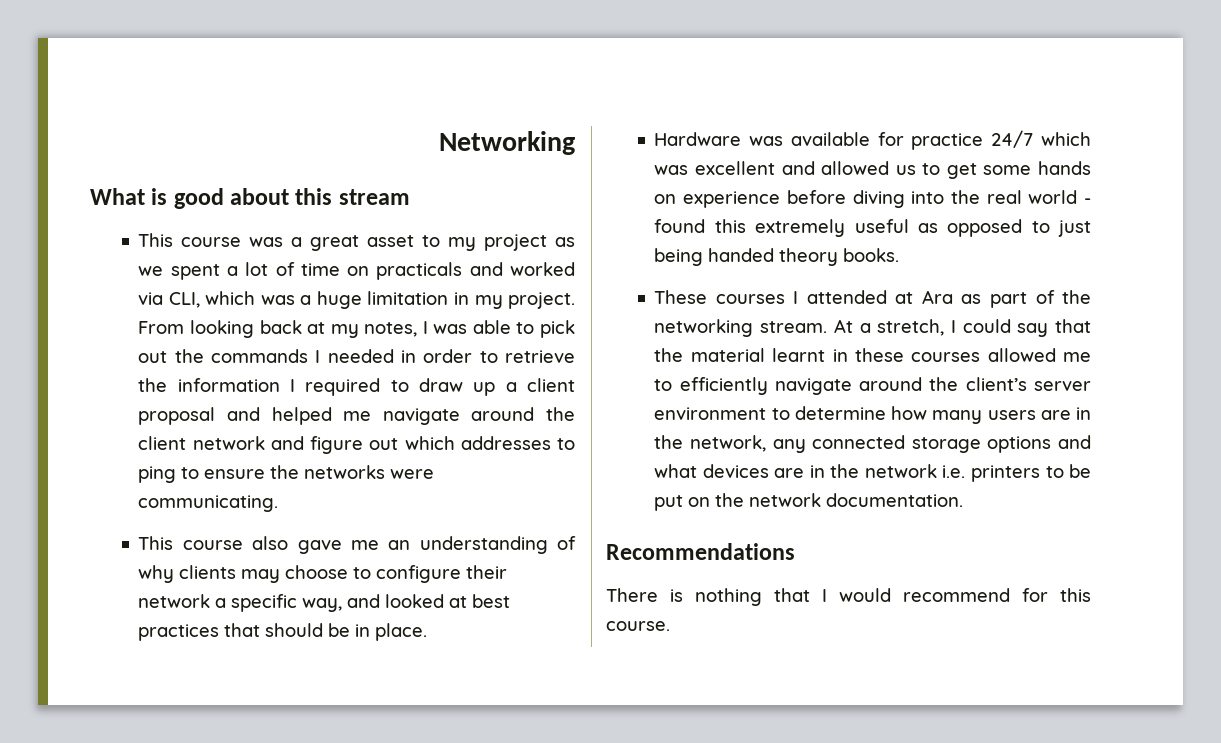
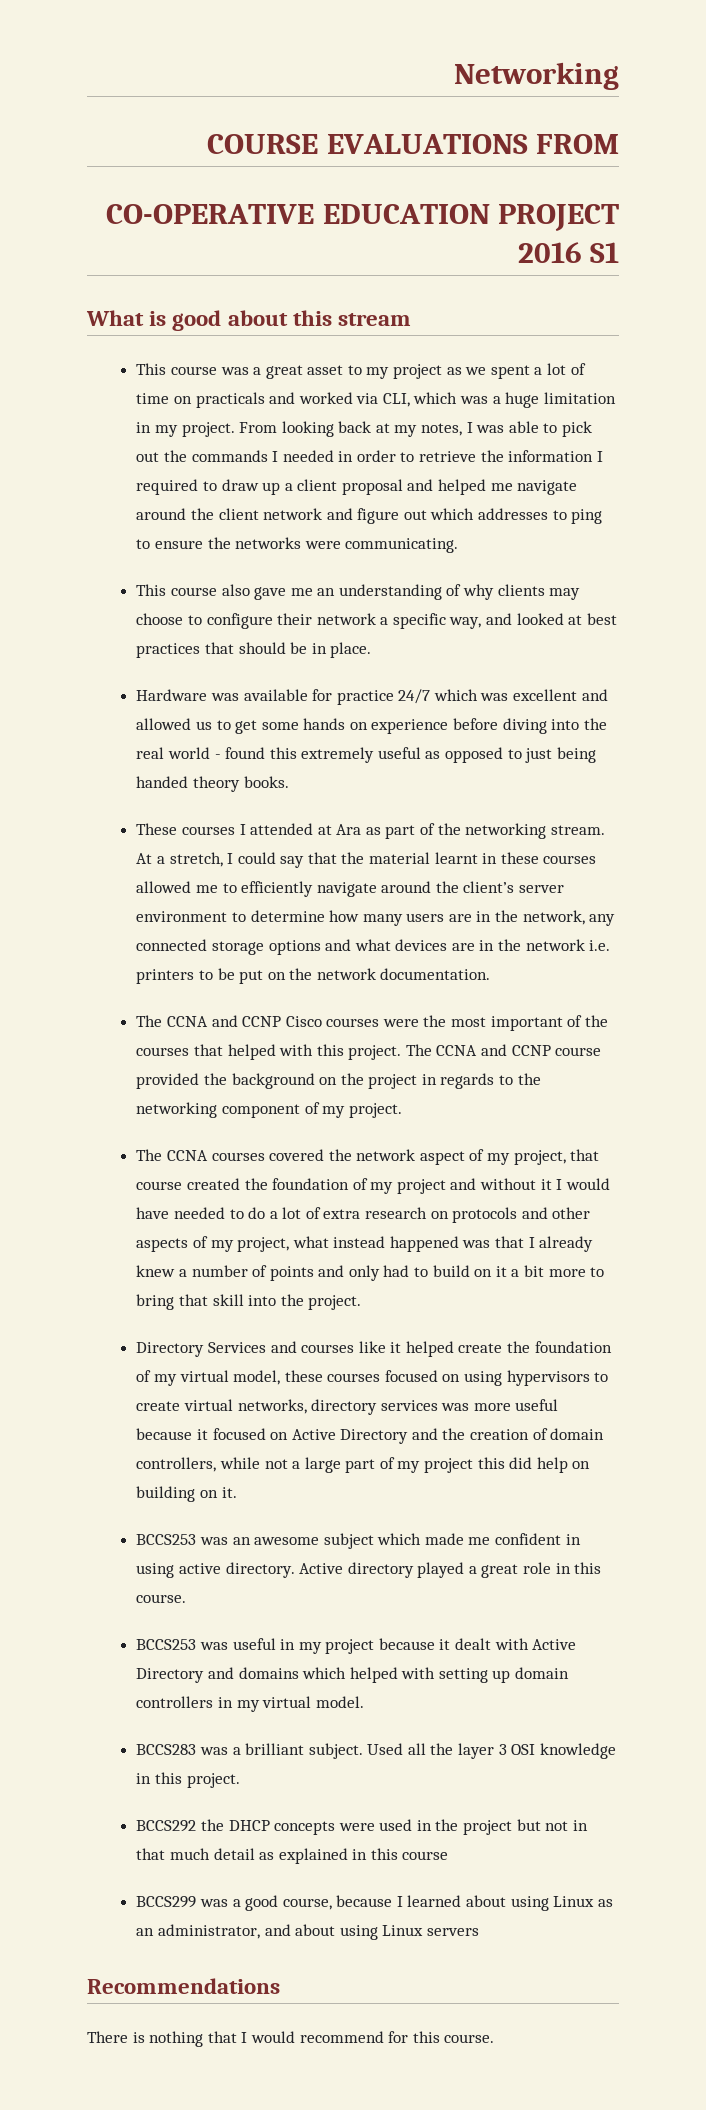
(575, 143) none -> [207,134,619,154] [106,204,619,231] [517,242,619,263] // COURSE EVALUATIONS FROM // CO-OPERATIVE EDUCATION PROJECT 2016 S1
(964, 500) none -> [136,1015,608,1031] [136,1044,602,1060] [136,1073,541,1089] [136,1102,402,1118] [136,1149,600,1165] [136,1178,610,1194] [136,1207,591,1223] [136,1236,594,1252] [136,1265,605,1281] [136,1294,362,1310] [136,1341,612,1357] [136,1370,609,1386] [136,1399,559,1415] [136,1428,605,1444] [136,1457,591,1473] [136,1486,237,1502] [136,1533,581,1549] [136,1562,602,1578] [136,1594,187,1603] [136,1638,577,1654] [136,1667,570,1683] [136,1696,364,1712] [136,1743,616,1759] [136,1772,240,1788] [136,1819,588,1835] [136,1848,449,1864] [136,1895,613,1911] [136,1924,479,1940] // The CCNA and CCNP Cisco courses were the most important of the courses that helped with this project. The CCNA and CCNP course provided the background on the project in regards to the networking component of my project. // The CCNA courses covered the network aspect of my project, that course created the foundation of my project and without it I would have needed to do a lot of extra research on protocols and other aspects of my project, what instead happened was that I already knew a number of points and only had to build on it a bit more to bring that skill into the project. // Directory Services and courses like it helped create the foundation of my virtual model, these courses focused on using hypervisors to create virtual networks, directory services was more useful because it focused on Active Directory and the creation of domain controllers, while not a large part of my project this did help on building on it. // BCCS253 was an awesome subject which made me confident in using active directory. Active directory played a great role in this course. // BCCS253 was useful in my project because it dealt with Active Directory and domains which helped with setting up domain controllers in my virtual model. // BCCS283 was a brilliant subject. Used all the layer 3 OSI knowledge in this project. // BCCS292 the DHCP concepts were used in the project but not in that much detail as explained in this course // BCCS299 was a good course, because I learned about using Linux as an administrator, and about using Linux servers

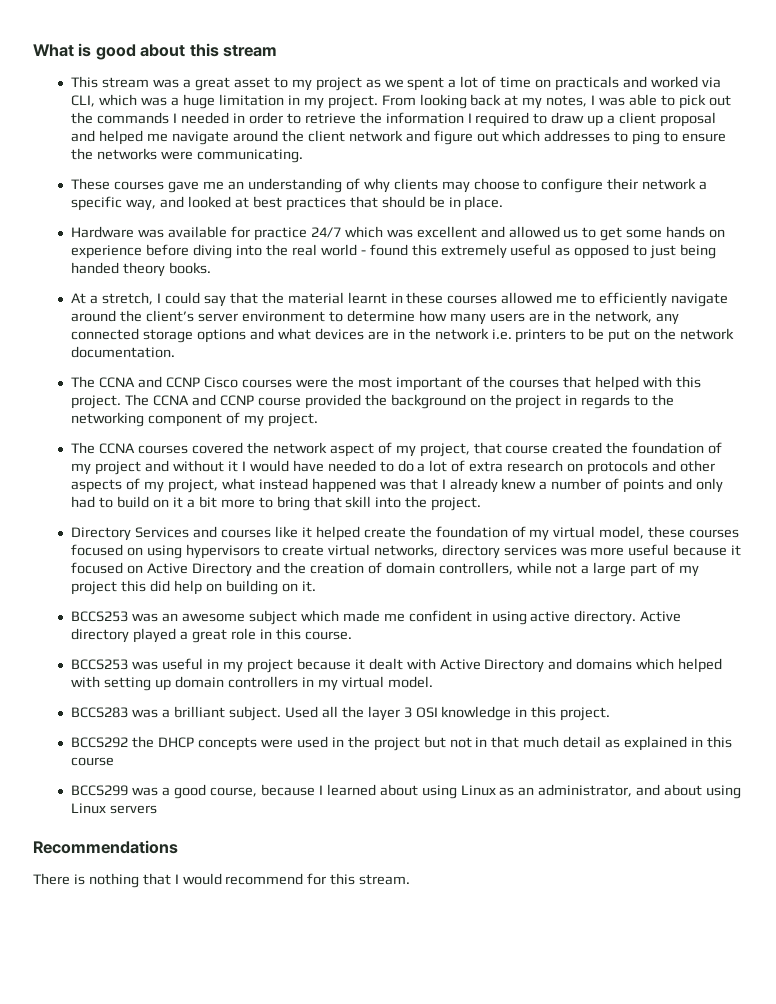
[454,62,619,90] [207,134,619,154] [106,204,619,231] [517,242,619,263] Networking // COURSE EVALUATIONS FROM // CO-OPERATIVE EDUCATION PROJECT 2016 S1 // -> (33, 50) none
[170,366,217,375] course -> [102,77,150,88] stream
[136,584,250,596] This course also -> [71,178,165,190] These courses
[136,823,605,839] These courses I attended at Ara as part of the networking stream. -> (212, 268) none
[444,2034,495,2043] course. -> [359,874,411,885] stream.

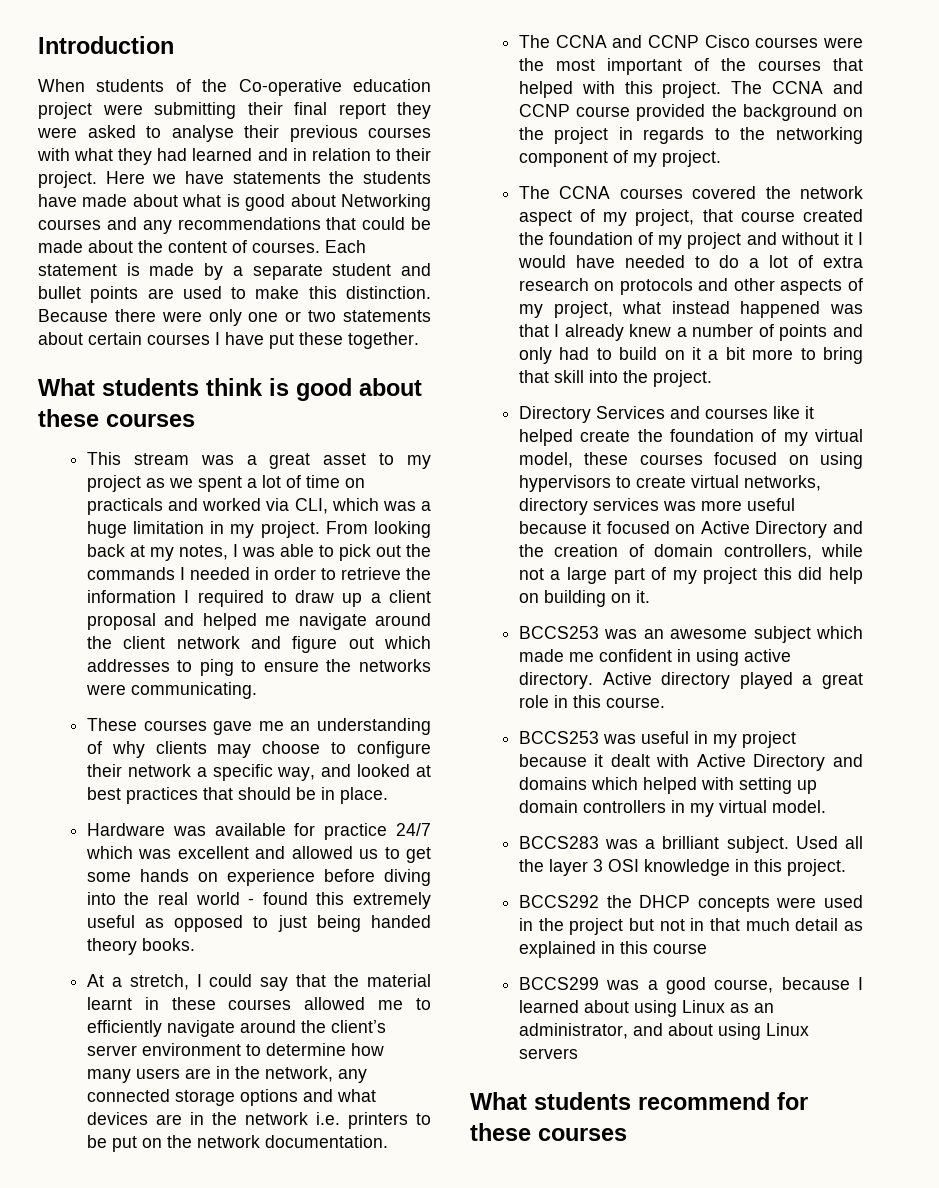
[33,43,278,60] What is good about this stream -> [38,36,174,54] [38,79,431,96] [38,102,431,119] [37,125,431,142] [37,148,431,165] [38,171,431,188] [38,194,431,211] [38,217,431,234] [38,240,366,253] [38,263,432,280] [38,286,431,303] [38,309,431,326] [38,332,419,349] [38,378,422,401] [38,409,195,427] Introduction // When students of the Co-operative education project were submitting their final report they were asked to analyse their previous courses with what they had learned and in relation to their project. Here we have statements the students have made about what is good about Networking courses and any recommendations that could be made about the content of courses. Each statement is made by a separate student and bullet points are used to make this distinction. Because there were only one or two statements about certain courses I have put these together. // What students think is good about these courses
[33,840,178,854] [33,873,411,888] Recommendations // There is nothing that I would recommend for this stream. -> [470,1092,808,1110] [470,1123,627,1141] What students recommend for these courses

